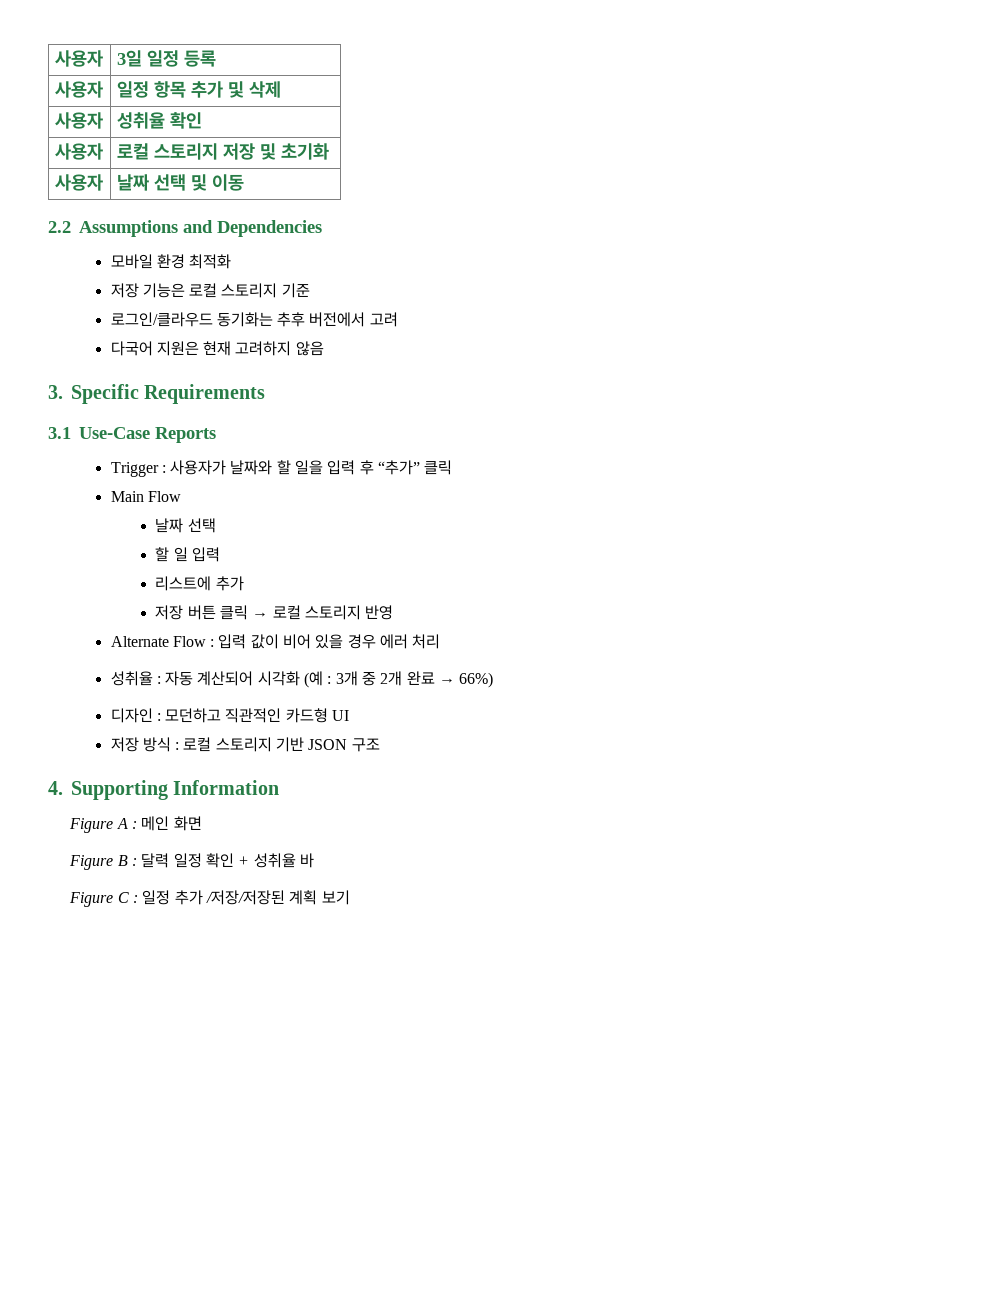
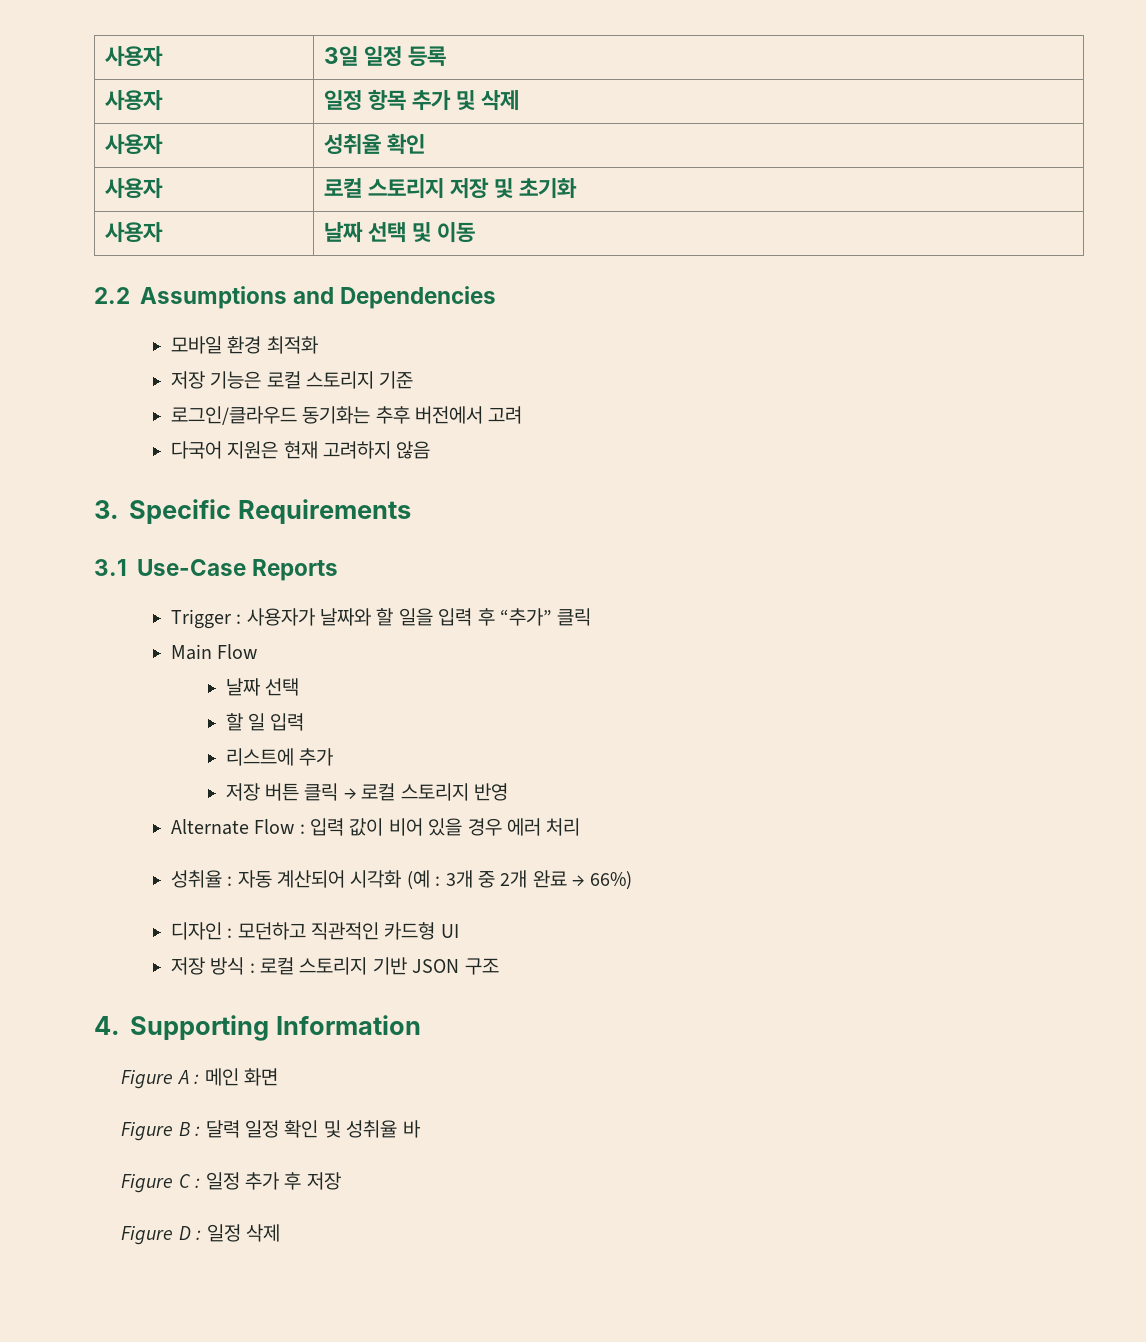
[238,856,250,866] + -> [323,1120,341,1138] 및
[206,890,350,905] /저장/저장된 계획 보기 -> [284,1172,341,1190] [121,1224,280,1245] 후 저장 // Figure D : 일정 삭제

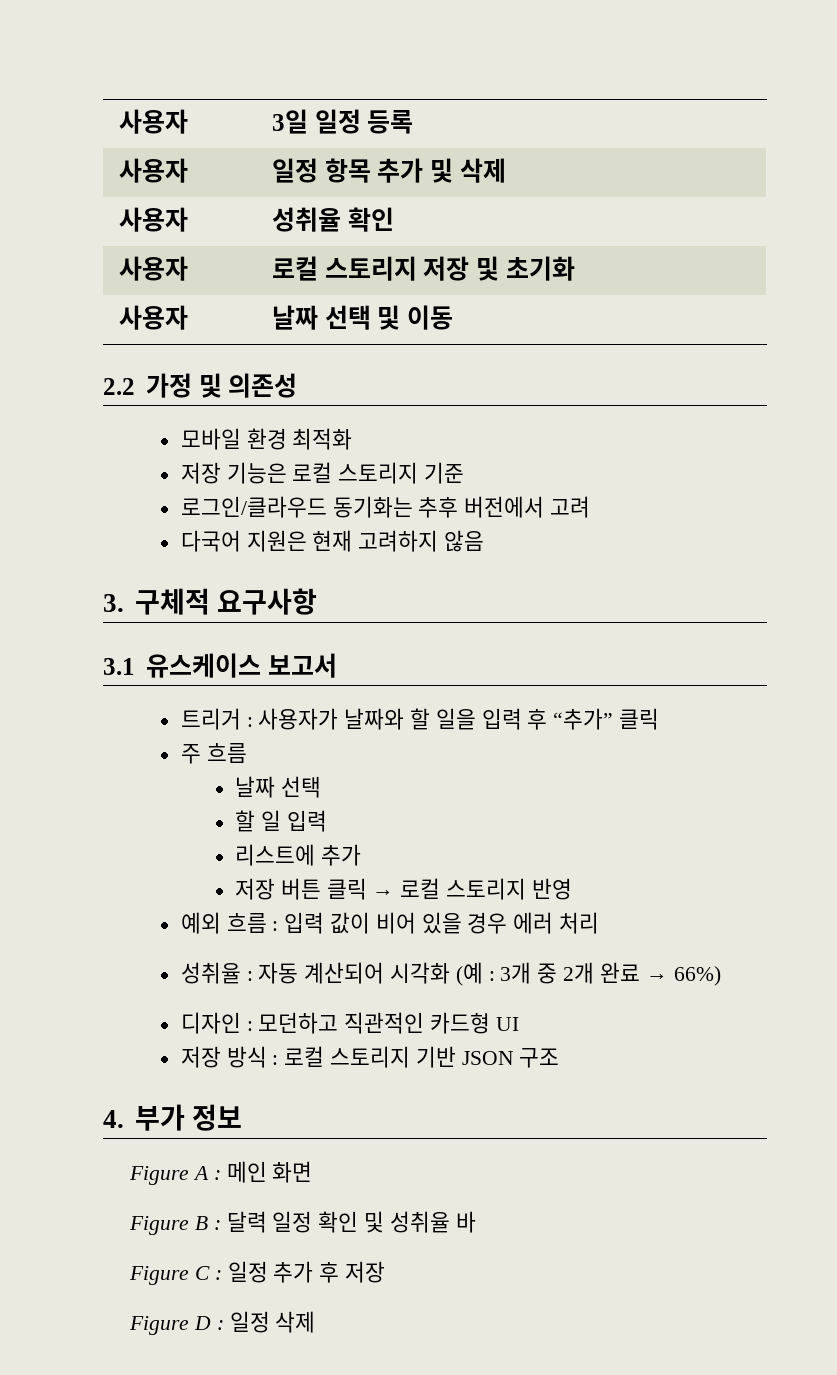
[140,286,497,309] Assumptions and Dependencies -> [145,373,298,398] 가정 및 의존성
[129,499,411,524] Specific Requirements -> [134,588,318,615] 구체적 요구사항
[137,559,339,581] [170,609,231,629] Use-Case Reports // Trigger -> [145,653,337,678] [180,708,241,730] 유스케이스 보고서 // 트리거
[170,644,258,660] Main Flow -> [180,743,247,764] 주 흐름
[170,819,295,835] Alternate Flow -> [180,912,267,934] 예외 흐름
[130,1015,421,1041] Supporting Information -> [134,1104,243,1131] 부가 정보

